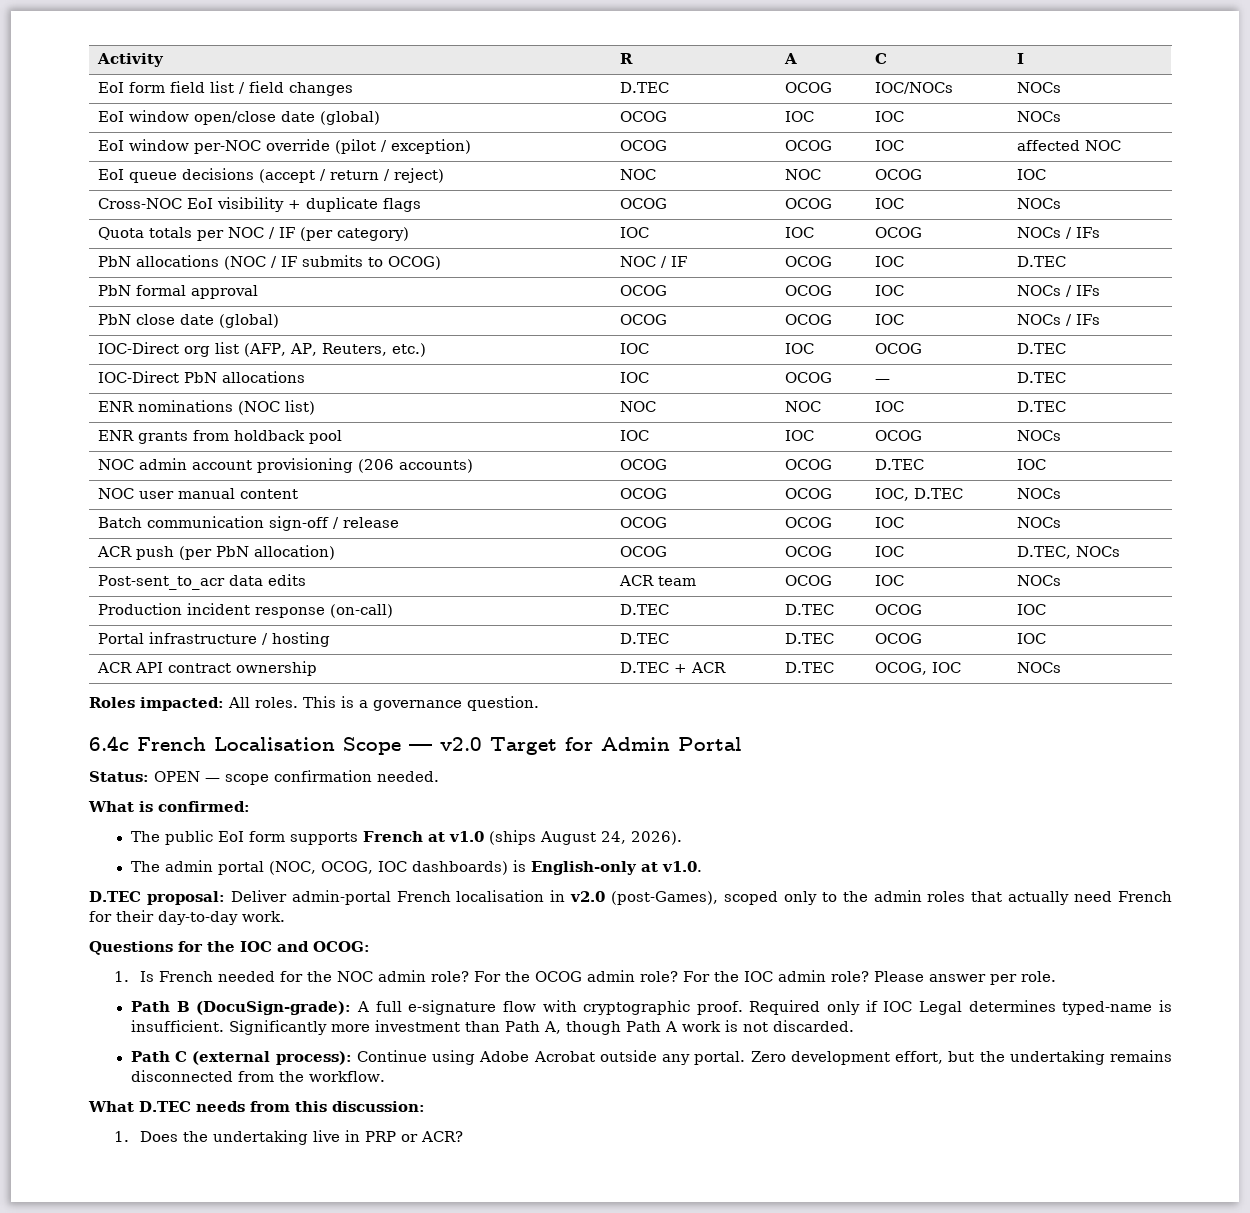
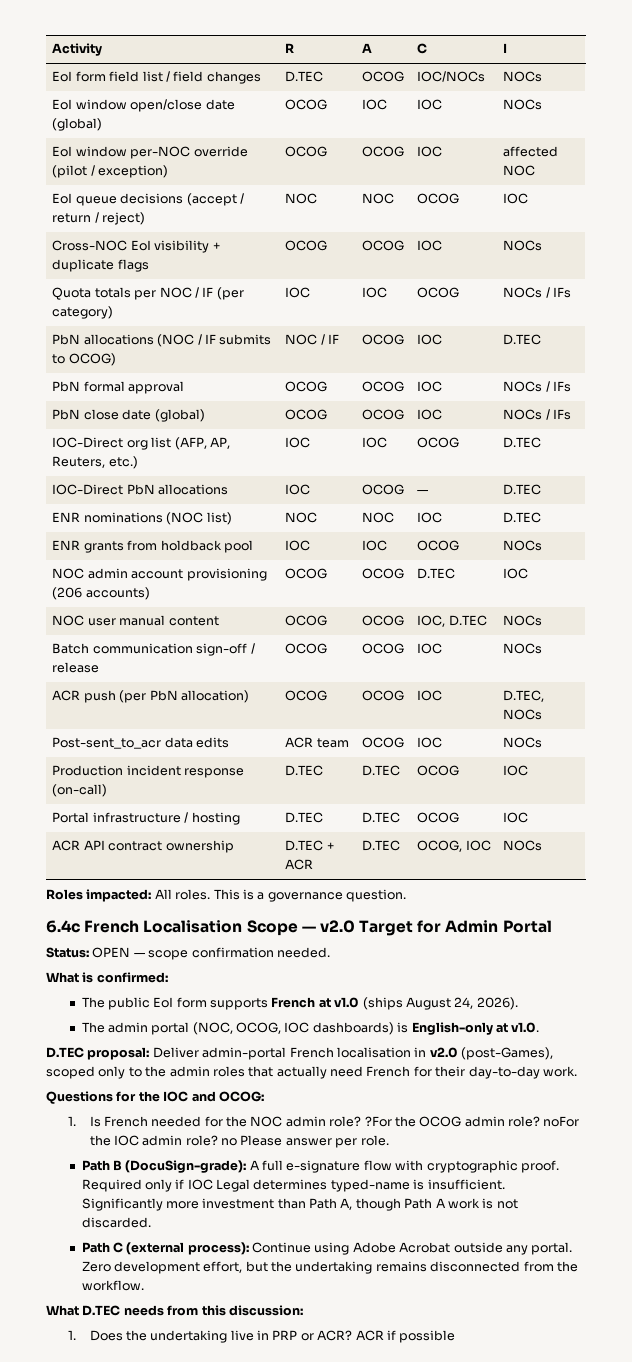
[473,971,501,982] For -> [364,1116,392,1127] ?For
[682,971,710,982] For -> [543,1116,580,1127] noFor
(869, 976) none -> [221,1138,238,1146] no
(463, 1136) none -> [355,1330,456,1343] ACR if possible

